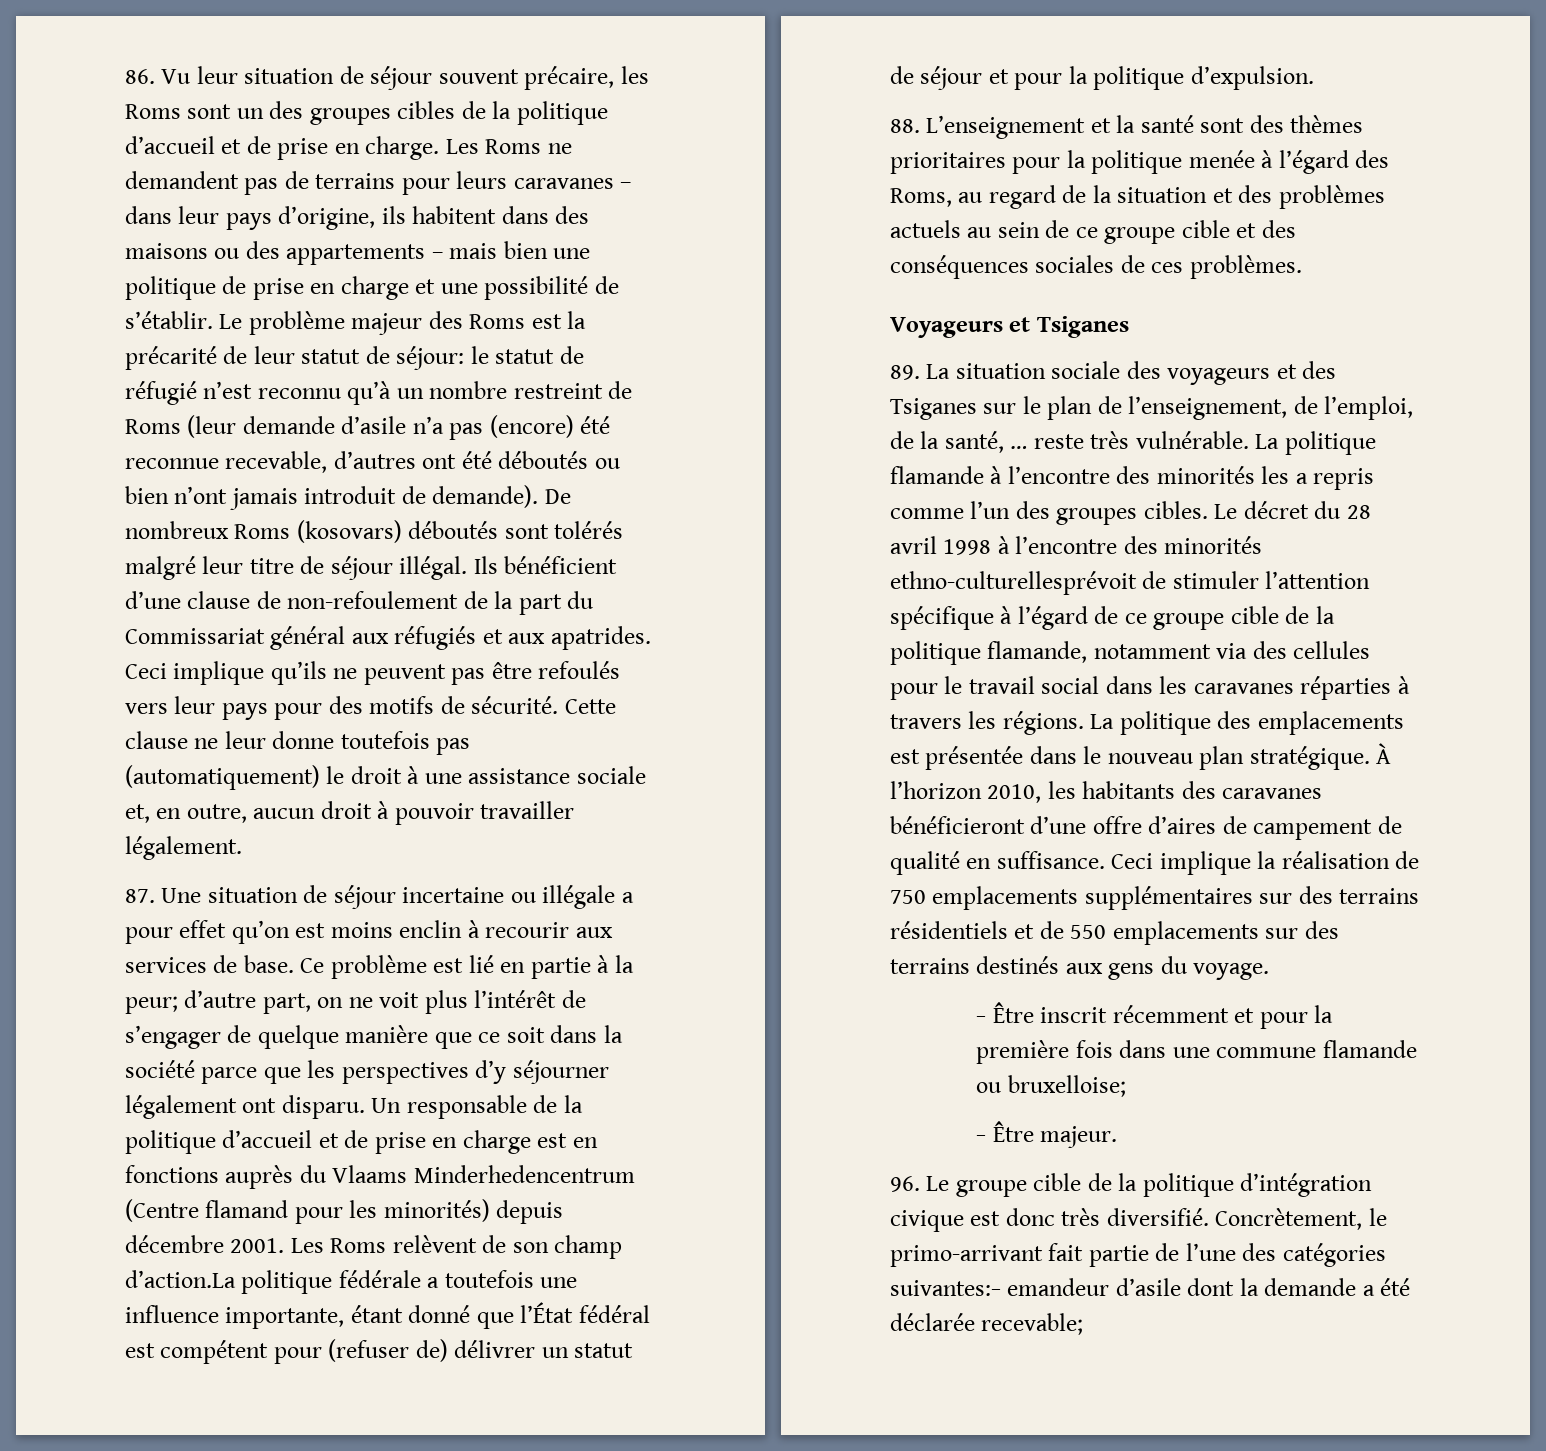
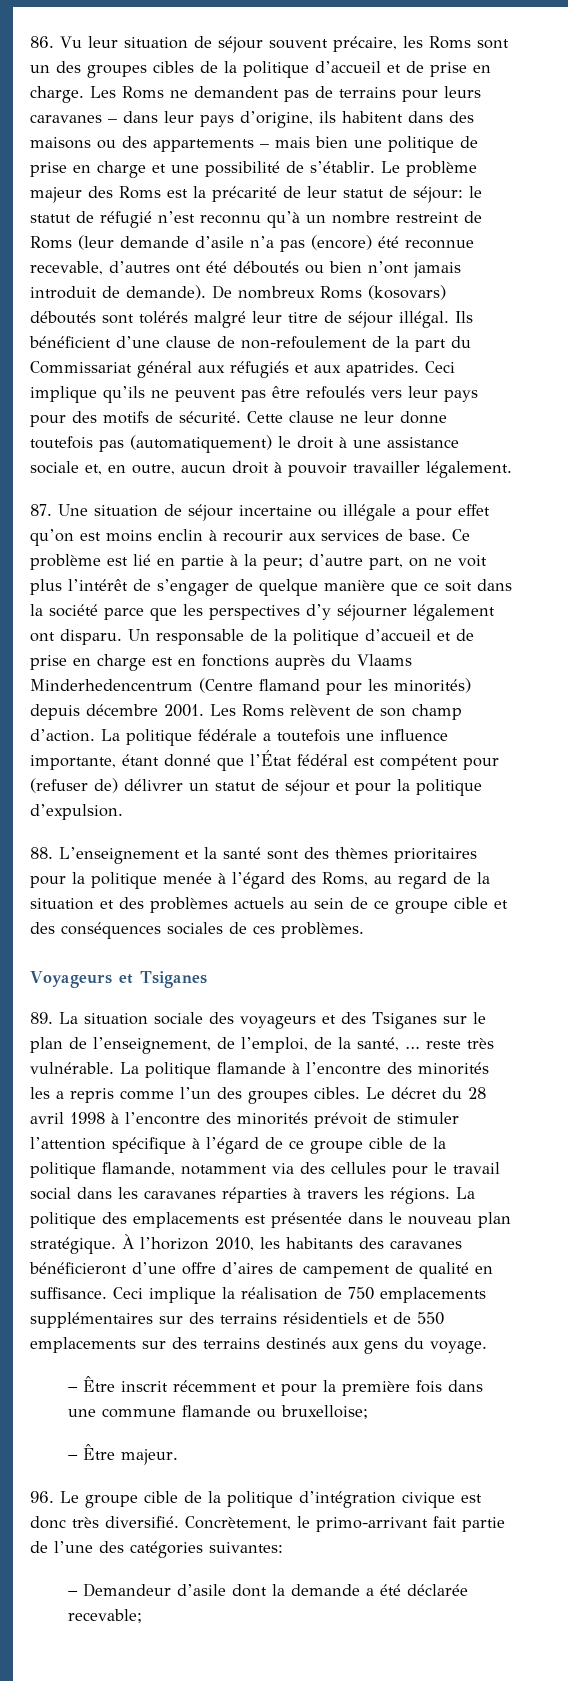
[125,1270,236,1288] d’action.La -> [30,729,120,742] d’action. La
[890,571,1137,595] ethno-culturellesprévoit -> [314,1112,368,1128] prévoit
[890,1278,1110,1296] suivantes:− emandeur -> [209,1542,283,1553] [68,1583,172,1597] suivantes: // − Demandeur

